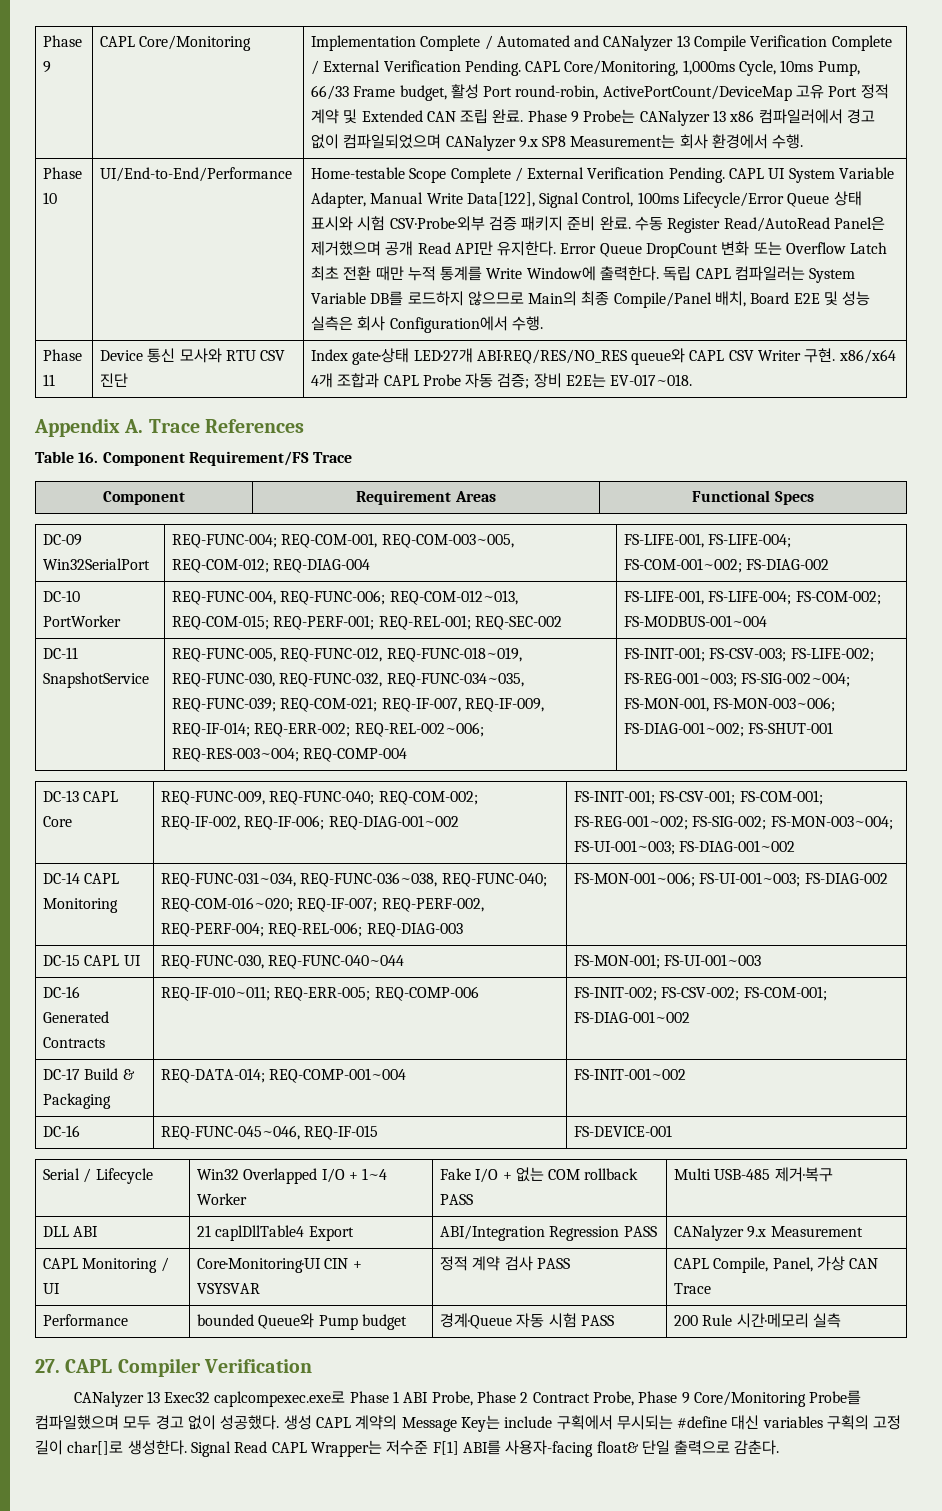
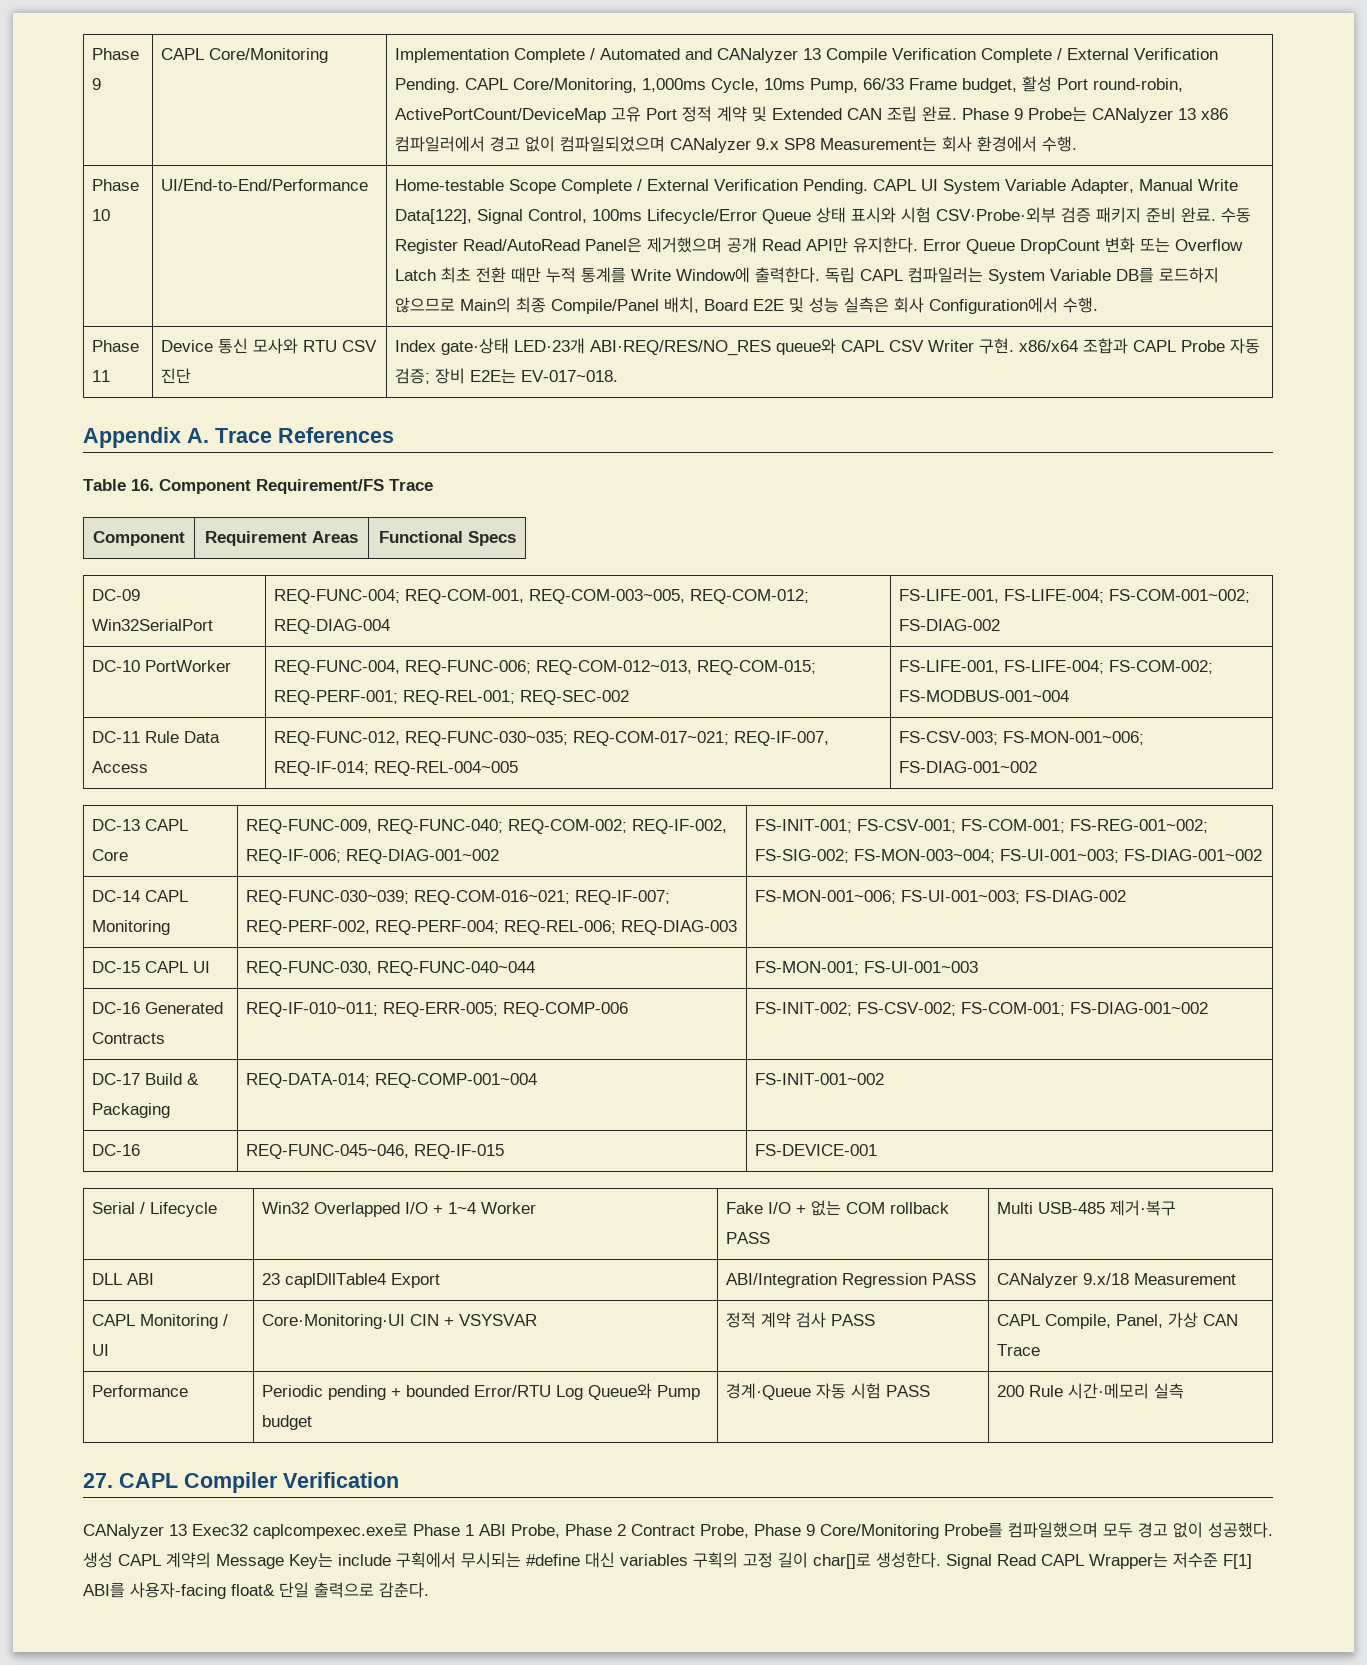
[413,348,473,363] LED·27개 -> [514,338,586,354] LED·23개
[310,373,333,388] 4개 -> (1079, 346) none
[42,672,149,688] [171,647,522,662] [171,673,524,687] [171,697,544,712] [171,722,484,737] [171,748,408,762] [623,647,874,662] [623,672,851,687] [623,697,836,712] [623,722,834,737] SnapshotService | REQ-FUNC-005, REQ-FUNC-012, REQ-FUNC-018~019, REQ-FUNC-030, REQ-FUNC-032, REQ-FUNC-034~035, REQ-FUNC-039; REQ-COM-021; REQ-IF-007, REQ-IF-009, REQ-IF-014; REQ-ERR-002; REQ-REL-002~006; REQ-RES-003~004; REQ-COMP-004 | FS-INIT-001; FS-CSV-003; FS-LIFE-002; FS-REG-001~003; FS-SIG-002~004; FS-MON-001, FS-MON-003~006; FS-DIAG-001~002; FS-SHUT-001 -> [145,731,221,743] [92,761,149,773] [274,731,830,746] [274,761,519,776] [899,731,1145,745] [899,761,1038,773] Rule Data Access | REQ-FUNC-012, REQ-FUNC-030~035; REQ-COM-017~021; REQ-IF-007, REQ-IF-014; REQ-REL-004~005 | FS-CSV-003; FS-MON-001~006; FS-DIAG-001~002
[160,872,547,887] [160,897,293,912] REQ-FUNC-031~034, REQ-FUNC-036~038, REQ-FUNC-040; REQ-COM-016~020; -> [246,890,571,905] REQ-FUNC-030~039; REQ-COM-016~021;
[196,1225,211,1237] 21 -> [262,1273,281,1285] 23
[747,1226,767,1238] 9.x -> [1083,1273,1130,1285] 9.x/18
[196,1314,254,1326] bounded -> [262,1385,584,1400] Periodic pending + bounded Error/RTU Log

